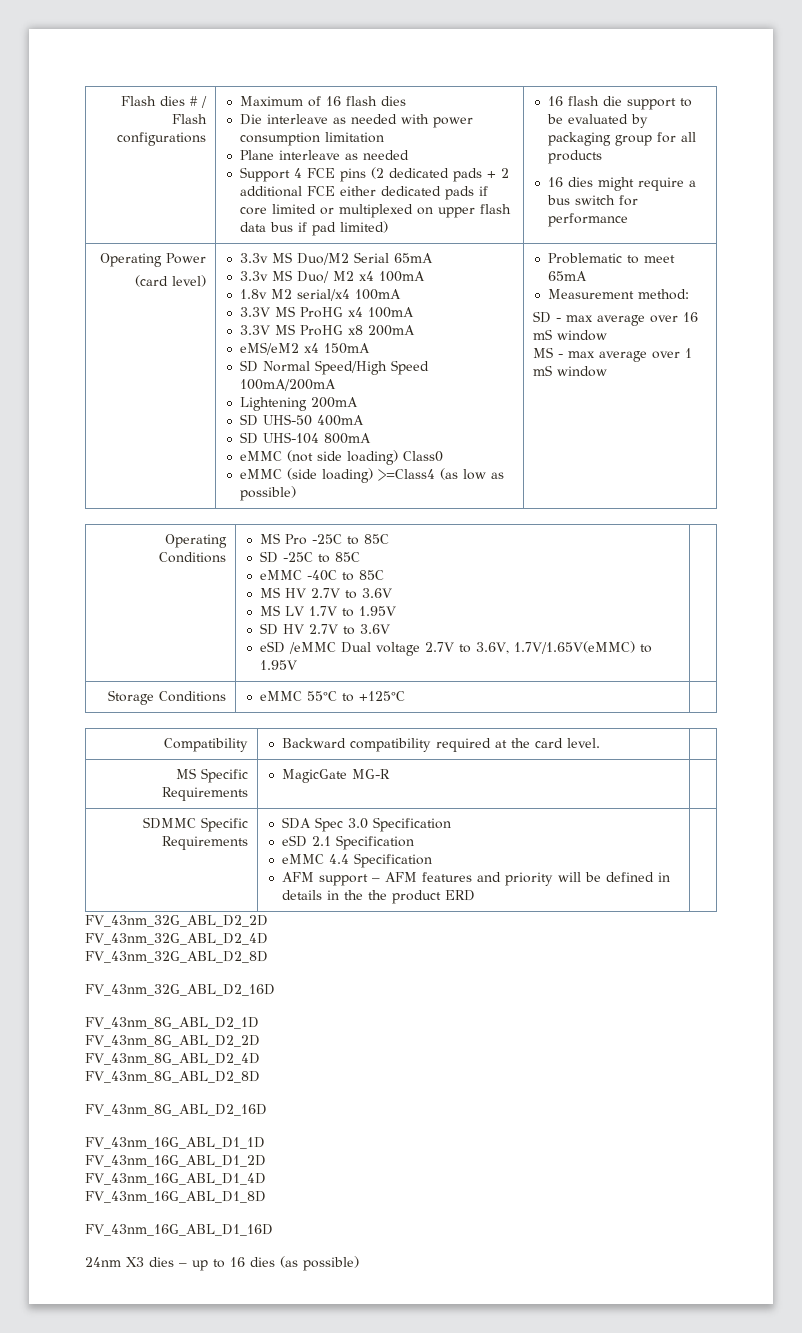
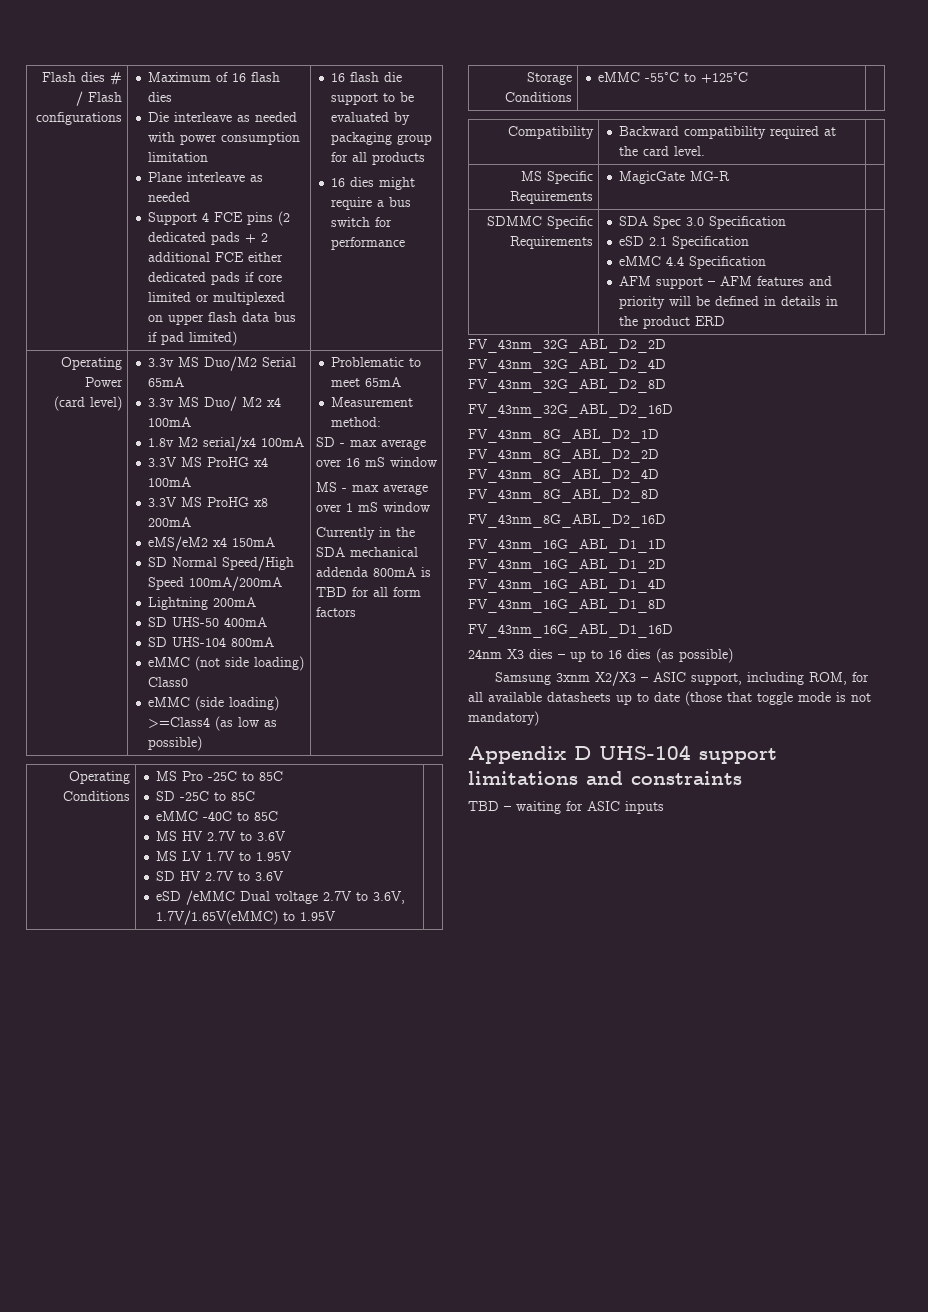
[239,397,307,411] Lightening -> [148,597,209,610] Lightning
(607, 371) none -> [315,527,415,540] [315,547,418,557] [315,567,431,577] [315,587,421,597] [315,607,356,617] // Currently in the SDA mechanical addenda 800mA is TBD for all form factors
[306,691,337,701] 55°C -> [645,72,680,82] -55°C
[367,890,387,900] the -> (639, 321) none
(359, 1263) none -> [495,671,870,686] [468,691,871,706] [468,711,539,726] [468,745,777,764] [468,771,742,785] [468,801,664,814] // Samsung 3xnm X2/X3 – ASIC support, including ROM, for all available datasheets up to date (those that toggle mode is not mandatory) // Appendix D UHS-104 support limitations and constraints // TBD – waiting for ASIC inputs

